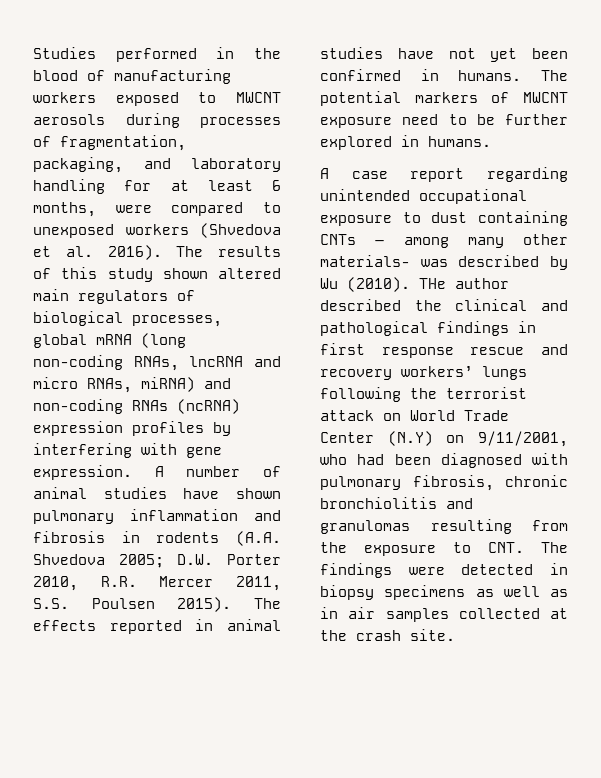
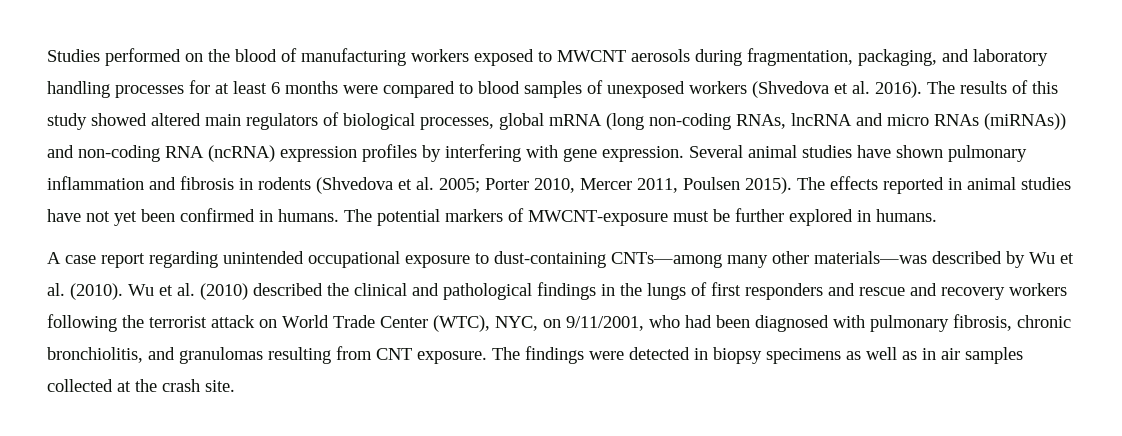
[216,47,235,59] in -> [185,53,203,62] on
[200,117,281,128] [33,136,51,147] processes of -> (742, 57) none
(105, 186) none -> [115,85,184,98] processes
[33,202,96,217] months, -> [285,81,338,94] months
(281, 207) none -> [478,80,603,98] blood samples of
[162,268,208,279] shown -> [91,113,147,126] showed
[87,377,195,393] RNAs, miRNA) -> [934,113,1066,130] RNAs (miRNAs))
[132,400,168,411] RNAs -> [165,146,204,158] RNA
[154,466,281,477] A number of -> [689,145,743,158] Several
[236,531,281,546] [33,554,214,568] (A.A. Shvedova 2005; D.W. -> [316,177,480,194] (Shvedova et al. 2005;
[100,576,137,587] R.R. -> (575, 185) none
[33,598,69,609] S.S. -> (678, 185) none
[523,92,568,103] [320,114,467,128] MWCNT exposure need to -> [528,210,709,226] MWCNT-exposure must
[431,211,568,226] [320,234,568,248] [320,255,568,270] [320,277,509,292] dust containing CNTs – among many other materials- was described by Wu (2010). THe author -> [494,251,1074,268] [47,283,248,300] dust-containing CNTs—among many other materials—was described by Wu et al. (2010). Wu et al. (2010)
[320,343,454,358] first response -> [620,282,855,300] the lungs of first responders and
[401,366,527,380] workers’ lungs -> [1009,283,1067,296] workers
[387,431,433,446] (N.Y) -> [433,315,538,332] (WTC), NYC,
[320,497,437,509] bronchiolitis -> [47,347,143,363] bronchiolitis,
[320,542,524,556] the exposure to CNT. -> [376,348,487,364] CNT exposure.

